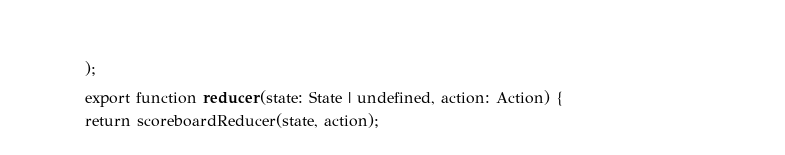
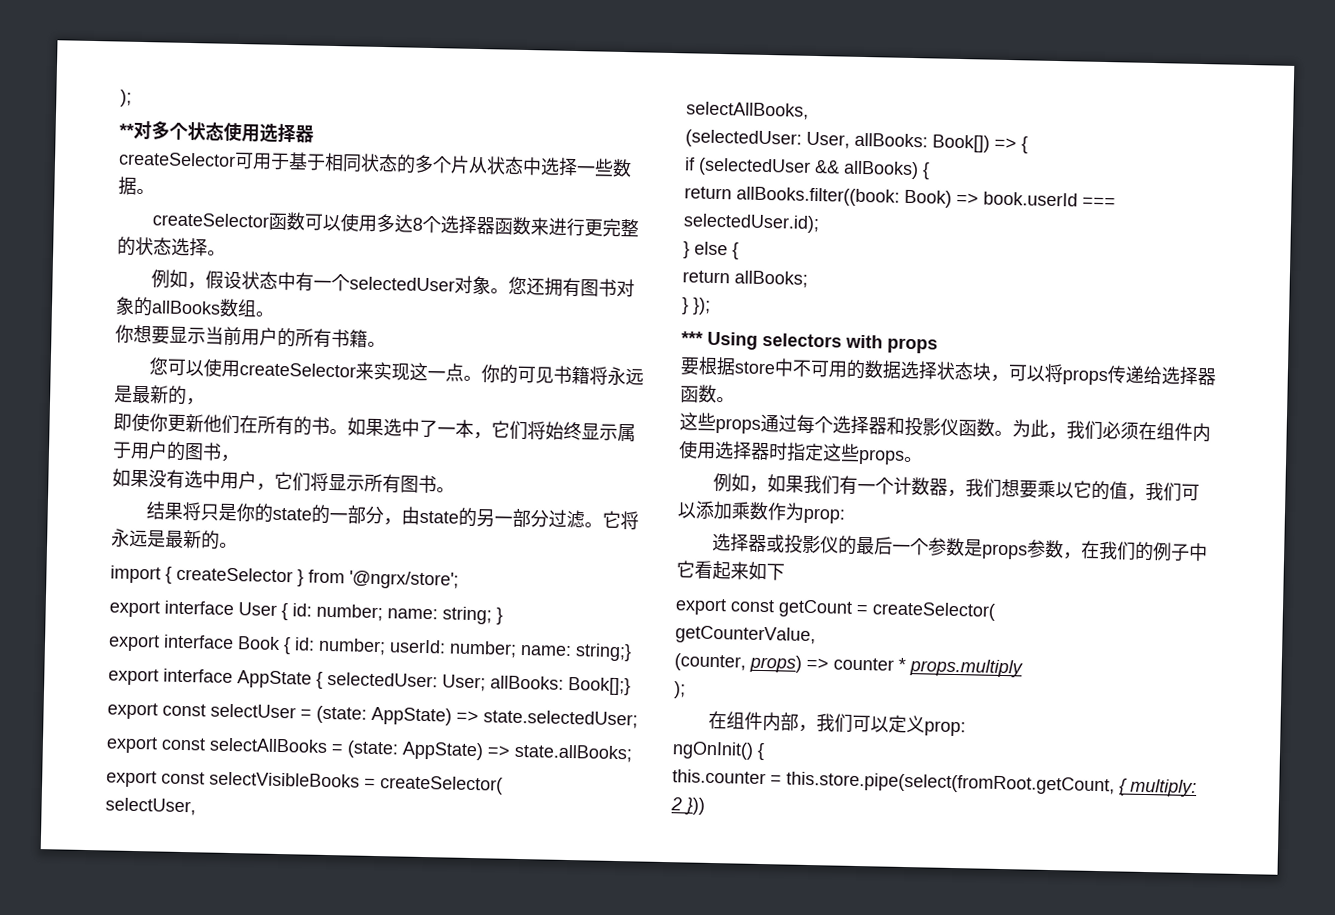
[85,61,96,76] [85,90,564,107] [85,113,379,128] ); // export function reducer(state: State | undefined, action: Action) { // return scoreboardReducer(state, action); -> [120,89,132,107] [119,120,314,143] [118,151,632,178] [118,176,155,195] [152,212,640,238] [117,236,226,257] [151,269,636,298] [115,296,274,318] [115,324,386,348] [149,357,645,386] [114,385,205,406] [113,412,636,442] [112,441,239,463] [112,468,455,494] [146,501,640,530] [111,528,238,550] [110,565,459,590] [109,600,503,625] [108,634,632,662] [108,668,631,696] [107,702,638,729] [106,736,632,763] [106,770,503,795] [105,797,196,816] [686,101,809,120] [685,129,1028,154] [684,157,930,180] [684,186,1116,208] [683,213,820,234] [683,241,739,260] [682,270,808,288] [681,297,711,315] [681,331,938,354] [680,356,1216,386] [680,384,735,403] [679,412,1211,443] [678,440,923,465] [713,472,1201,502] [677,500,845,524] [712,532,1209,562] [676,560,785,581] [675,598,996,621] [675,625,816,646] [674,653,1023,678] [674,681,686,699] [708,710,967,737] [672,741,765,761] [672,769,1197,798] [670,797,705,815] ); // **对多个状态使用选择器 // createSelector可用于基于相同状态的多个片从状态中选择一些数据。 // createSelector函数可以使用多达8个选择器函数来进行更完整的状态选择。 // 例如，假设状态中有一个selectedUser对象。您还拥有图书对象的allBooks数组。 // 你想要显示当前用户的所有书籍。 // 您可以使用createSelector来实现这一点。你的可见书籍将永远是最新的， // 即使你更新他们在所有的书。如果选中了一本，它们将始终显示属于用户的图书， // 如果没有选中用户，它们将显示所有图书。 // 结果将只是你的state的一部分，由state的另一部分过滤。它将永远是最新的。 // import { createSelector } from '@ngrx/store'; // export interface User { id: number; name: string; } // export interface Book { id: number; userId: number; name: string;} // export interface AppState { selectedUser: User; allBooks: Book[];} // export const selectUser = (state: AppState) => state.selectedUser; // export const selectAllBooks = (state: AppState) => state.allBooks; // export const selectVisibleBooks = createSelector( // selectUser, // selectAllBooks, // (selectedUser: User, allBooks: Book[]) => { // if (selectedUser && allBooks) { // return allBooks.filter((book: Book) => book.userId === selectedUser.id); // } else { // return allBooks; // } }); // *** Using selectors with props // 要根据store中不可用的数据选择状态块，可以将props传递给选择器函数。 // 这些props通过每个选择器和投影仪函数。为此，我们必须在组件内使用选择器时指定这些props。 // 例如，如果我们有一个计数器，我们想要乘以它的值，我们可以添加乘数作为prop: // 选择器或投影仪的最后一个参数是props参数，在我们的例子中它看起来如下 // export const getCount = createSelector( // getCounterValue, // (counter, props) => counter * props.multiply // ); // 在组件内部，我们可以定义prop: // ngOnInit() { // this.counter = this.store.pipe(select(fromRoot.getCount, { multiply: 2 }))

